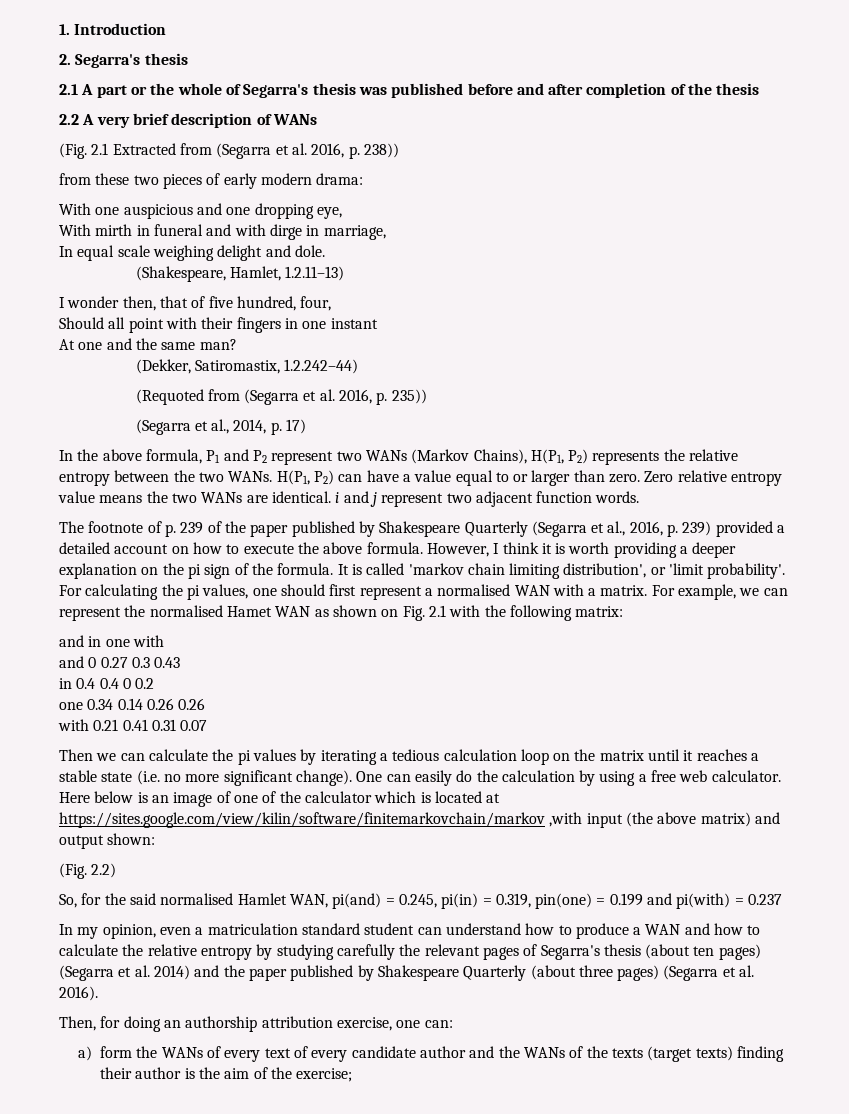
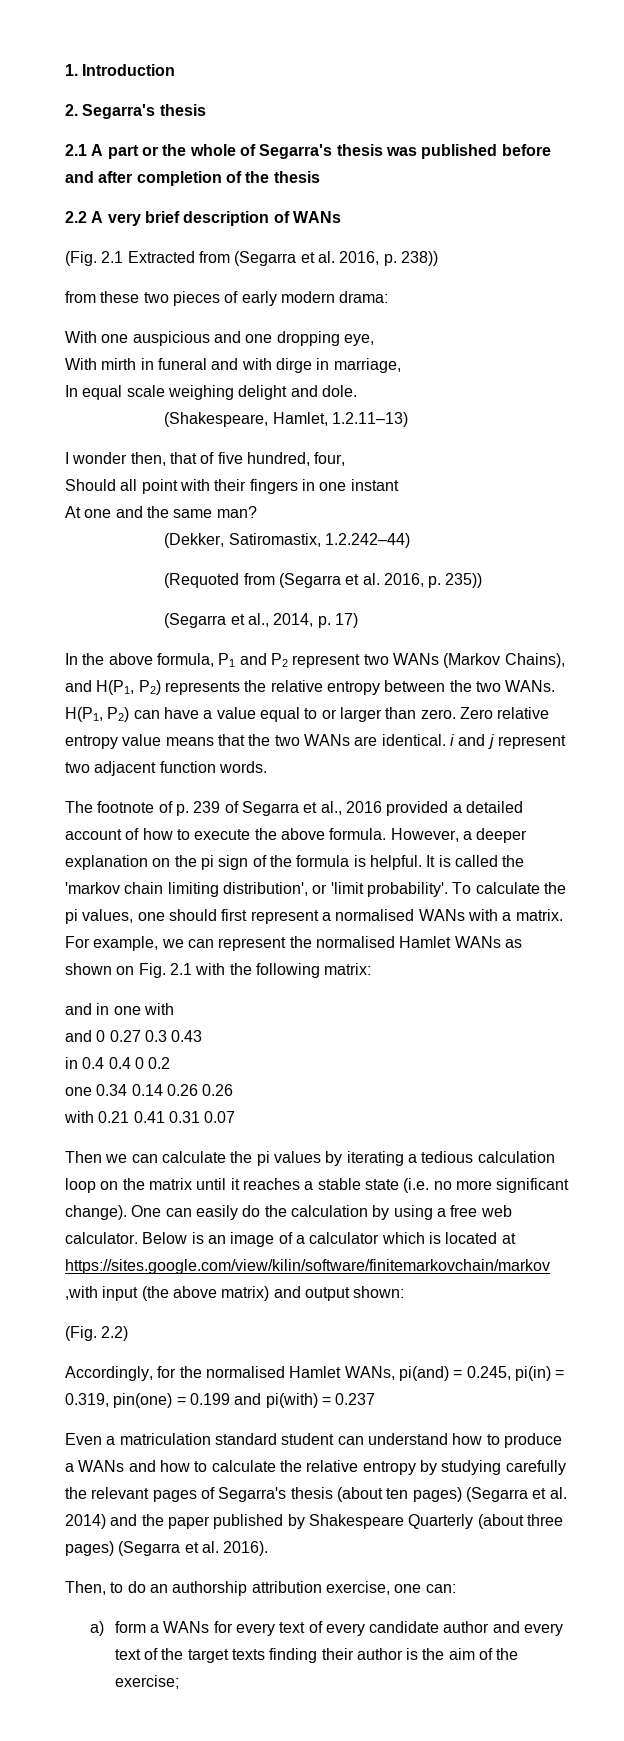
(527, 456) none -> [65,680,92,692] and
(143, 499) none -> [217,734,245,746] that
[224,521,712,537] the paper published by Shakespeare Quarterly (Segarra et al., 2016, p. 239) -> [241,801,382,816] Segarra et al., 2016
[171,546,189,554] on -> [125,828,140,840] of
[493,542,677,558] I think it is worth providing -> (459, 835) none
[277,563,334,575] formula. -> [296,855,422,870] formula is helpful.
(405, 569) none -> [502,855,525,867] the
[59,584,159,600] For calculating -> [452,882,540,894] To calculate
[514,585,550,596] WAN -> [418,909,465,921] WANs
[226,606,311,617] Hamet WAN -> [399,936,501,948] Hamlet WANs
[59,791,134,803] Here below -> [142,1232,188,1244] Below
[233,791,301,803] one of the -> [295,1235,305,1244] a
[59,894,77,908] So, -> [65,1366,153,1381] Accordingly,
[129,893,328,908] said normalised Hamlet WAN, -> [205,1366,395,1380] normalised Hamlet WANs,
[59,924,191,939] In my opinion, even -> [65,1433,102,1445] Even
[645,924,681,935] WAN -> [78,1460,125,1472] WANs
[100,1016,161,1032] for doing -> [110,1581,146,1593] to do
[136,1046,222,1058] the WANs of -> [149,1621,233,1633] a WANs for
[498,1046,733,1062] the WANs of the texts (target texts) -> [524,1623,564,1636] [114,1648,265,1663] every text of the target texts

